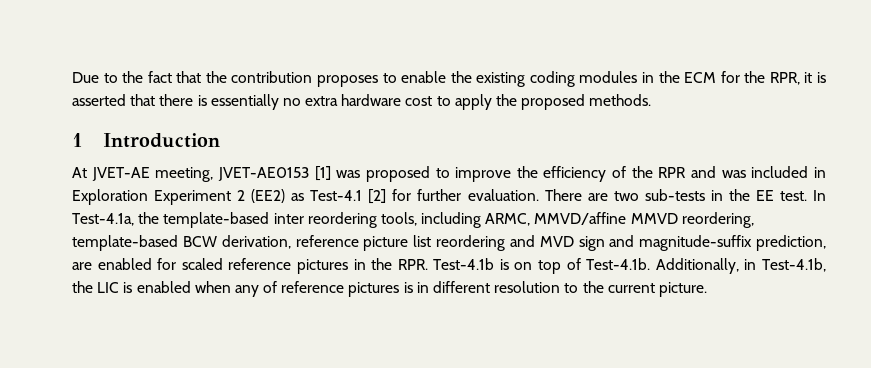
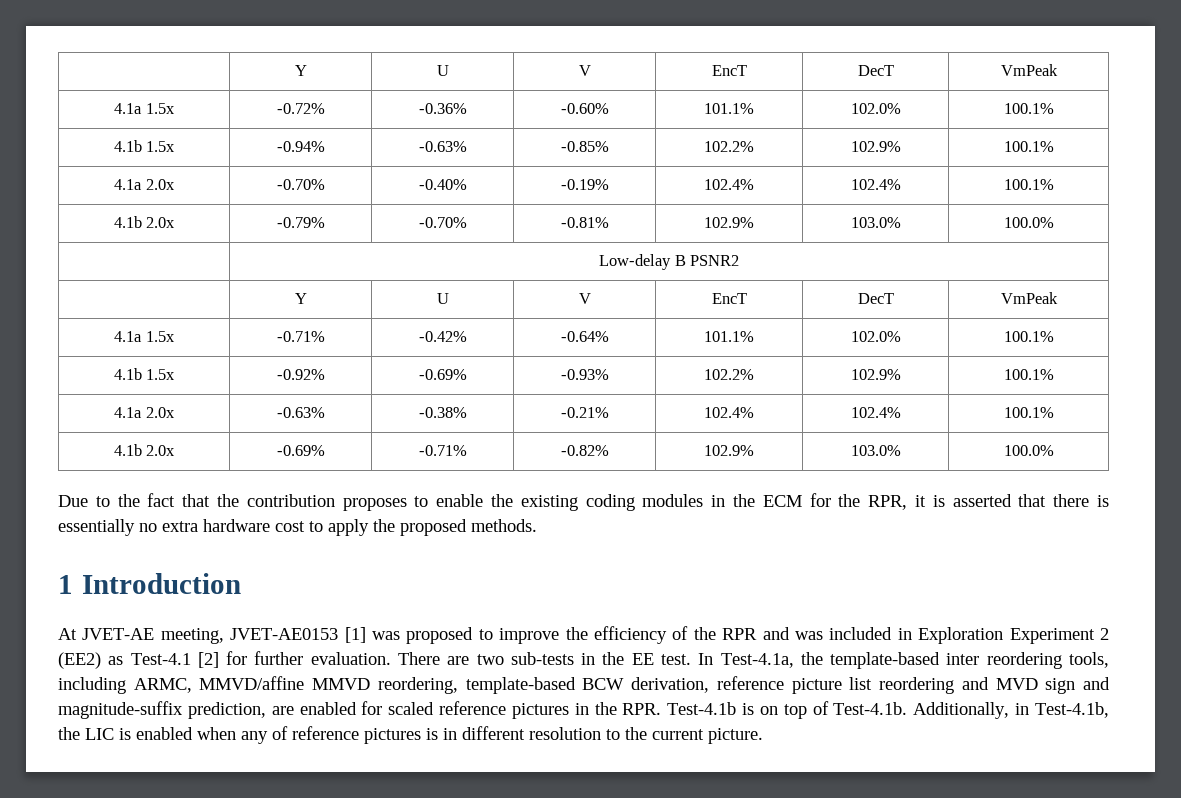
(72, 77) none -> [294,65,307,76] [436,65,449,76] [578,65,591,76] [711,65,747,76] [857,65,894,76] [1000,64,1058,76] [114,103,175,114] [276,103,325,114] [418,103,467,114] [560,103,609,114] [704,103,754,114] [850,103,901,114] [1003,103,1054,114] [113,140,176,152] [276,141,325,152] [418,141,467,152] [560,141,609,152] [704,141,754,152] [850,141,901,152] [1003,141,1054,152] [114,179,175,190] [276,179,325,190] [418,179,467,190] [560,179,609,190] [704,179,754,190] [850,179,901,190] [1003,179,1054,190] [113,216,176,228] [276,217,325,228] [418,217,467,228] [560,217,609,228] [704,217,754,228] [850,217,901,228] [1003,217,1054,228] [599,254,739,270] [294,293,307,304] [436,293,449,304] [578,293,591,304] [711,293,747,304] [857,293,894,304] [1000,292,1058,304] [114,331,175,342] [276,331,325,342] [418,331,467,342] [560,331,609,342] [704,331,754,342] [850,331,901,342] [1003,331,1054,342] [113,368,176,380] [276,369,325,380] [418,369,467,380] [560,369,609,380] [704,369,754,380] [850,369,901,380] [1003,369,1054,380] [114,407,175,418] [276,407,325,418] [418,407,467,418] [560,407,609,418] [704,407,754,418] [850,407,901,418] [1003,407,1054,418] [113,444,176,456] [276,445,325,456] [418,445,467,456] [560,445,609,456] [704,445,754,456] [850,445,901,456] [1003,445,1054,456] | Y | U | V | EncT | DecT | VmPeak // 4.1a 1.5x | -0.72% | -0.36% | -0.60% | 101.1% | 102.0% | 100.1% // 4.1b 1.5x | -0.94% | -0.63% | -0.85% | 102.2% | 102.9% | 100.1% // 4.1a 2.0x | -0.70% | -0.40% | -0.19% | 102.4% | 102.4% | 100.1% // 4.1b 2.0x | -0.79% | -0.70% | -0.81% | 102.9% | 103.0% | 100.0% // | Low-delay B PSNR2 // | Y | U | V | EncT | DecT | VmPeak // 4.1a 1.5x | -0.71% | -0.42% | -0.64% | 101.1% | 102.0% | 100.1% // 4.1b 1.5x | -0.92% | -0.69% | -0.93% | 102.2% | 102.9% | 100.1% // 4.1a 2.0x | -0.63% | -0.38% | -0.21% | 102.4% | 102.4% | 100.1% // 4.1b 2.0x | -0.69% | -0.71% | -0.82% | 102.9% | 103.0% | 100.0% //

